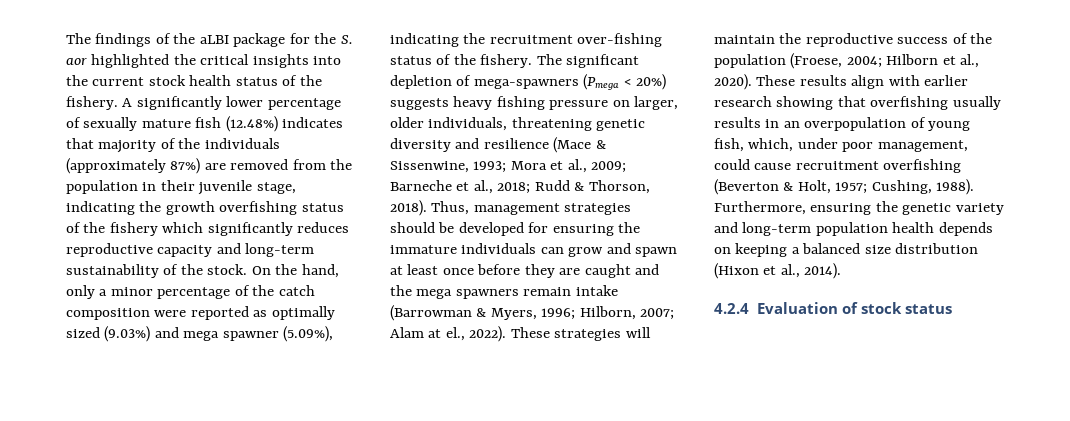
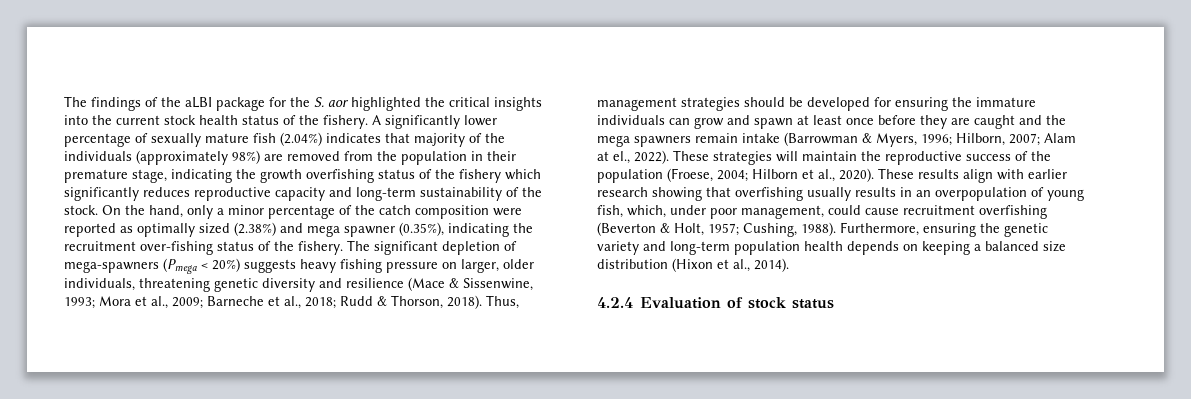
[225,116,278,132] (12.48%) -> [280,132,322,146] (2.04%)
[170,158,201,174] 87%) -> [232,150,260,164] 98%)
[198,180,253,195] juvenile -> [64,169,128,183] premature
[104,326,151,342] (9.03%) -> [234,222,276,236] (2.38%)
[283,326,334,342] (5.09%), -> [399,222,444,236] (0.35%),

